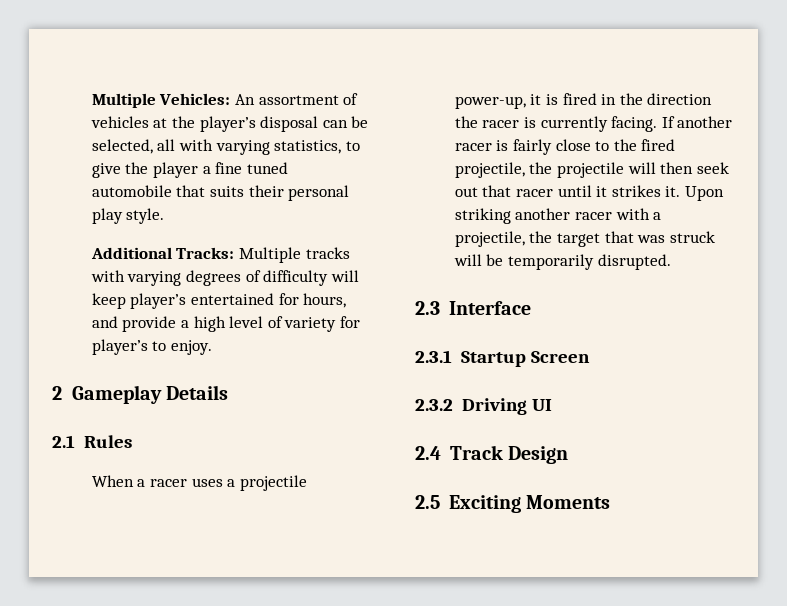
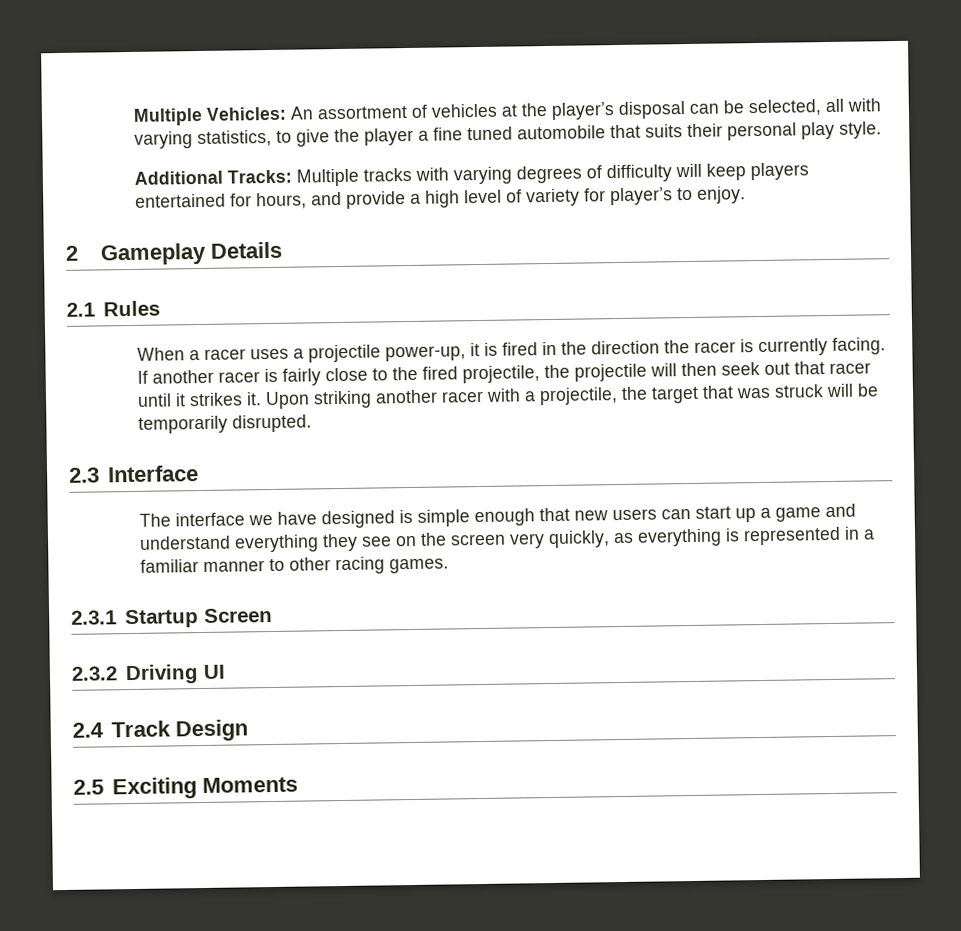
[130,293,187,309] player’s -> [749,162,809,181] players
(531, 308) none -> [138,503,856,529] [138,526,875,553] [139,556,449,575] // The interface we have designed is simple enough that new users can start up a game and understand everything they see on the screen very quickly, as everything is represented in a familiar manner to other racing games.

